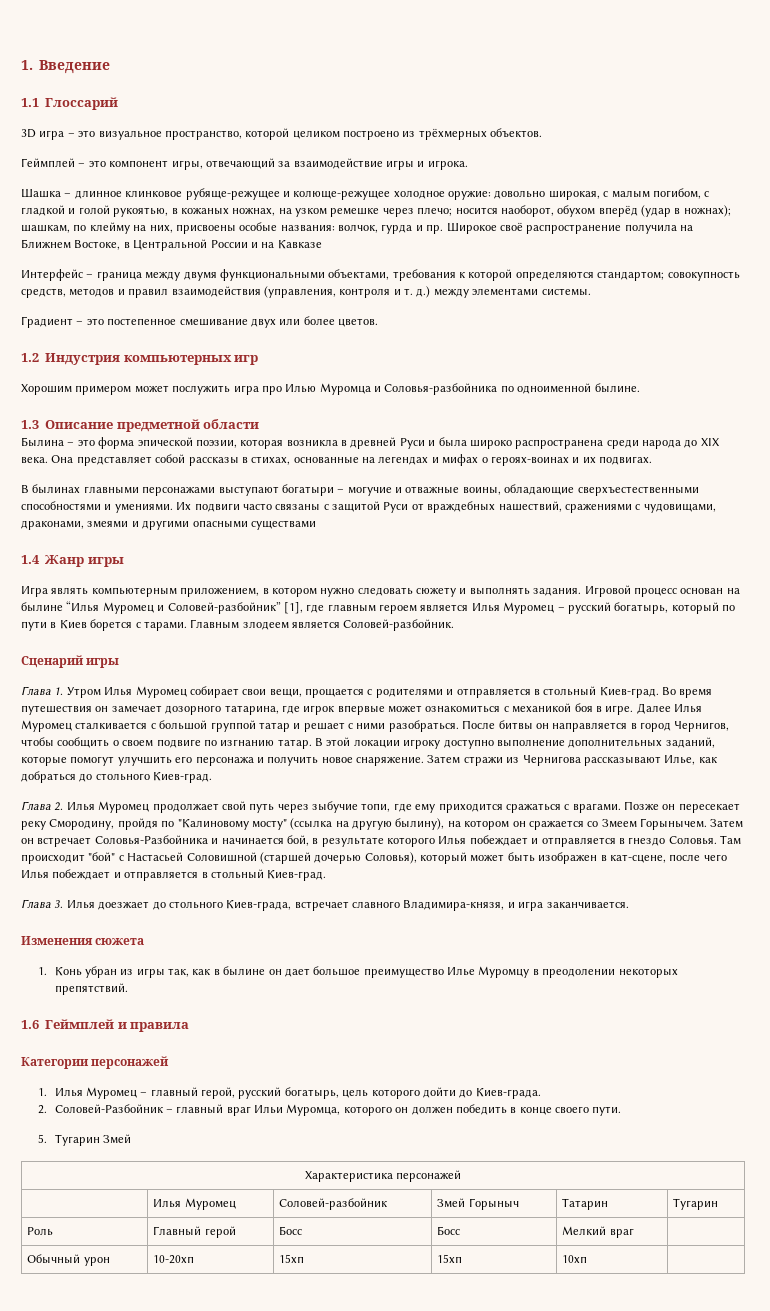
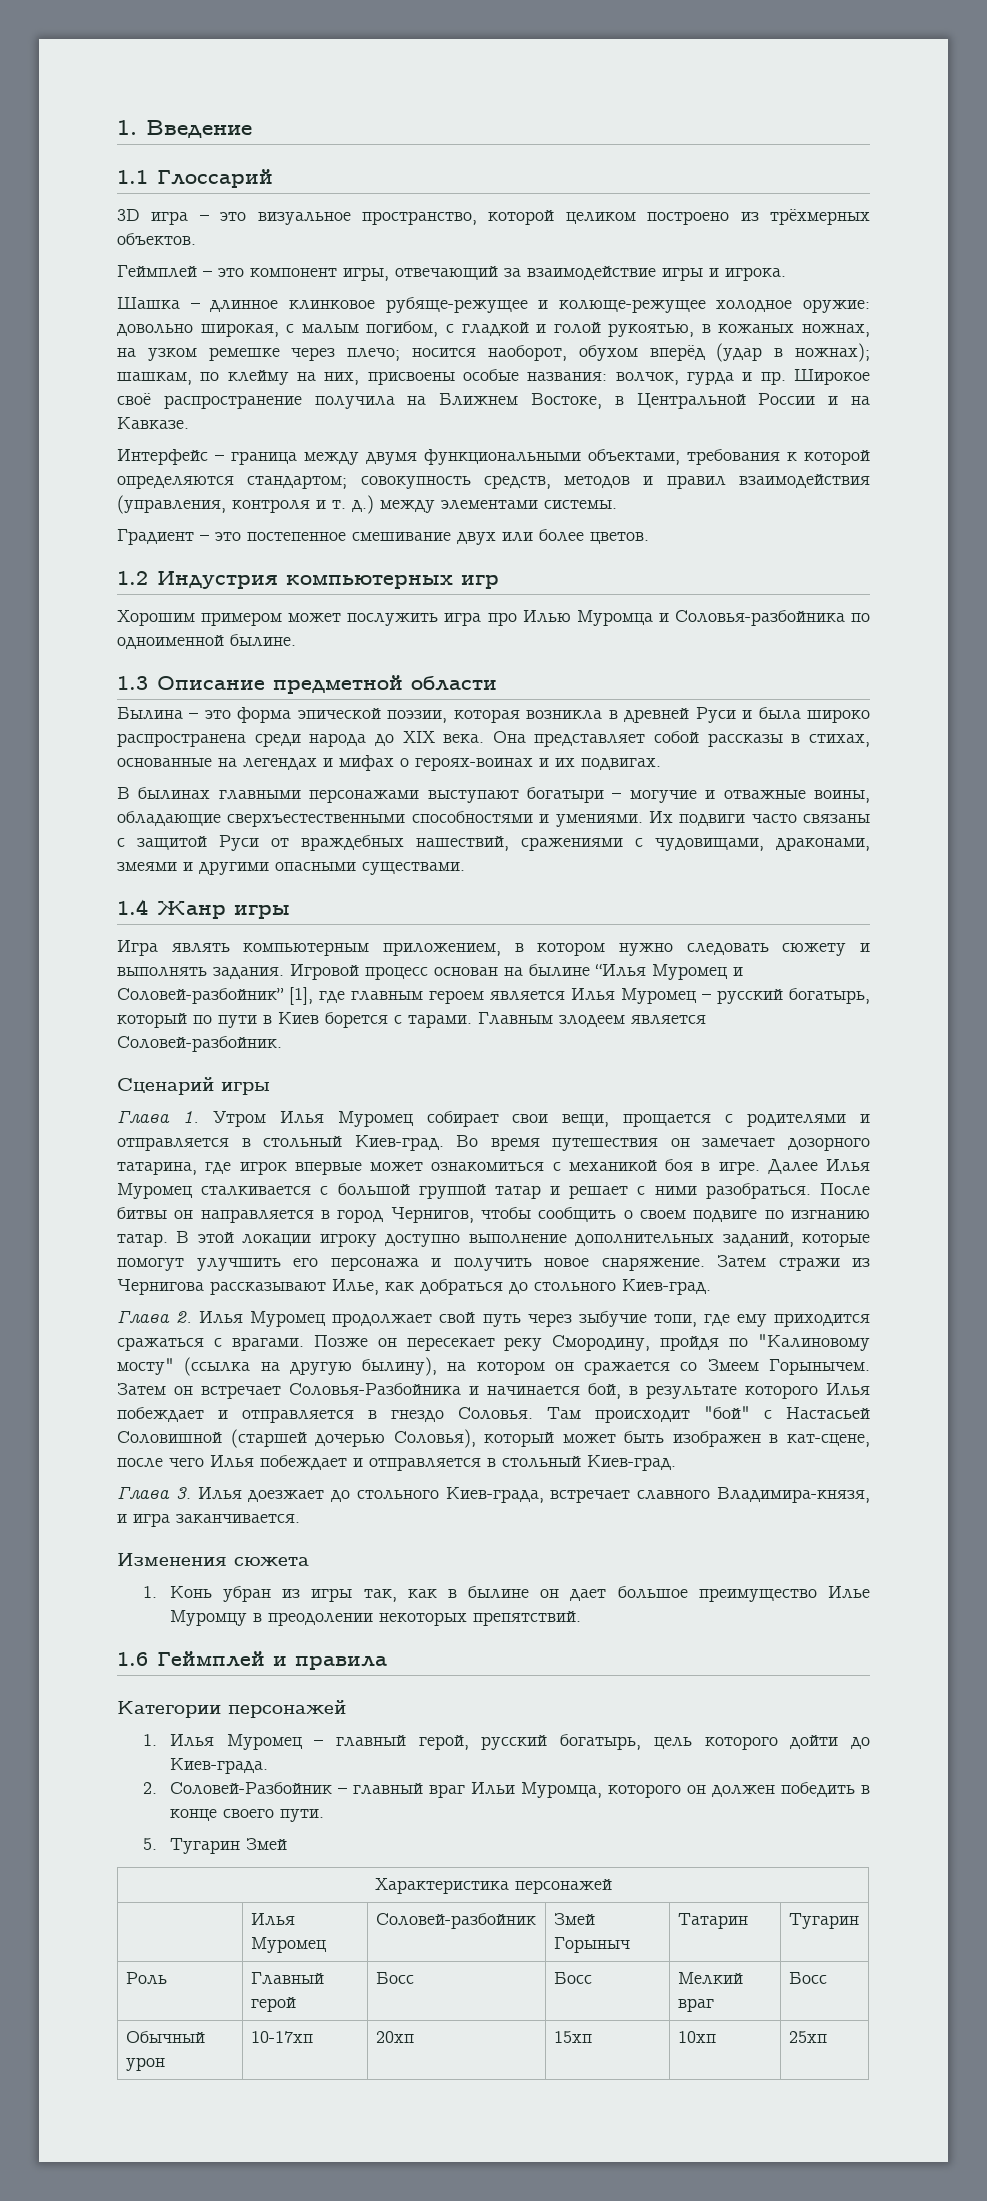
[277,240,322,249] Кавказе -> [117,417,189,429] Кавказе.
[250,520,316,530] существами -> [362,862,465,875] существами.
(634, 1233) none -> [788,1972,827,1984] Босс
[153,1255,195,1264] [279,1254,305,1263] 10-20хп | 15хп -> [250,2031,313,2043] [375,2031,414,2043] 10-17хп | 20хп
(588, 1259) none -> [788,2031,827,2043] 25хп

